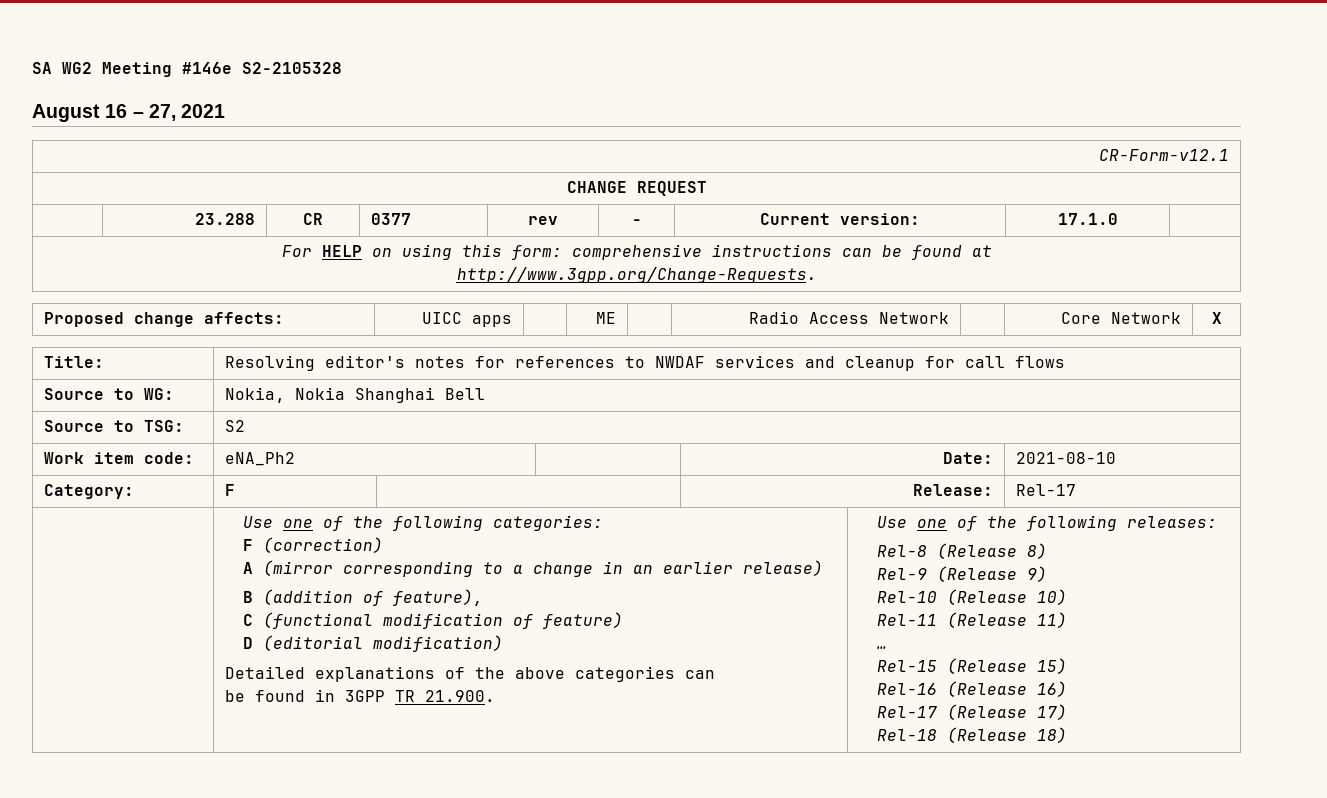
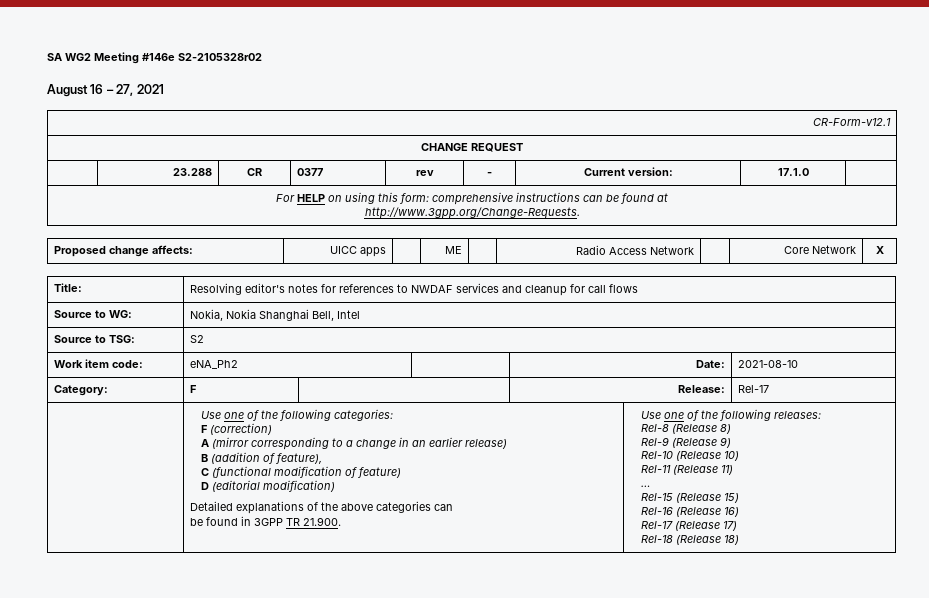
[242,62,342,74] S2-2105328 -> [178,53,262,61] S2-2105328r02
[445,388,486,400] Bell -> [311,310,360,321] Bell, Intel

